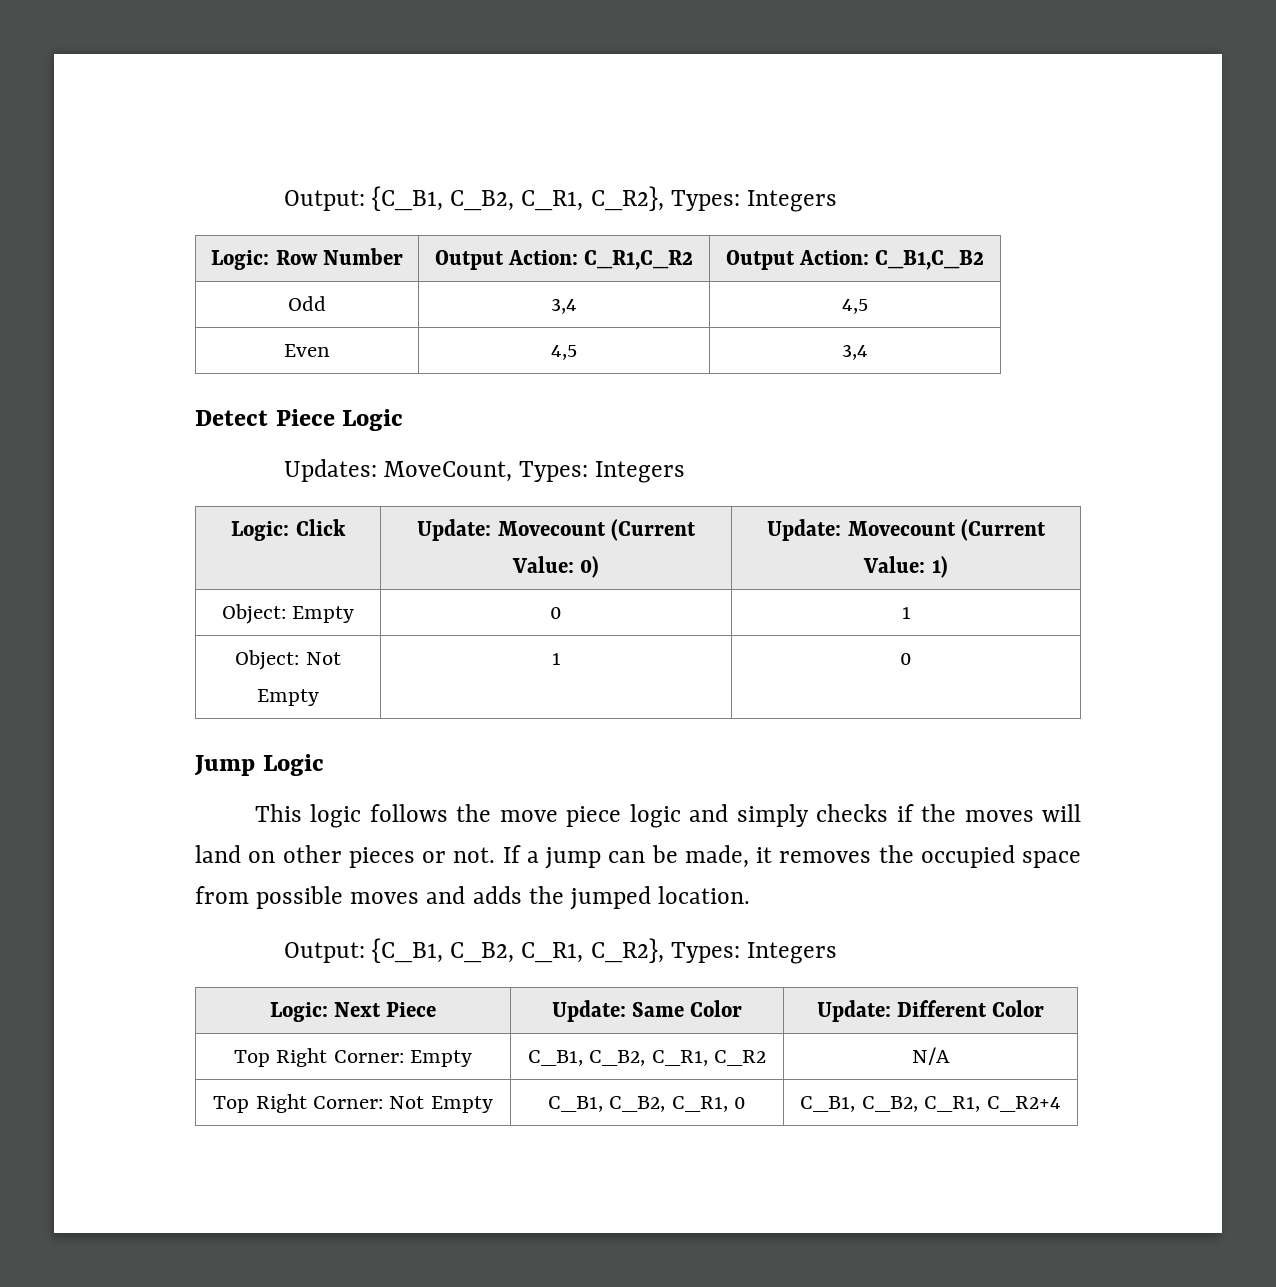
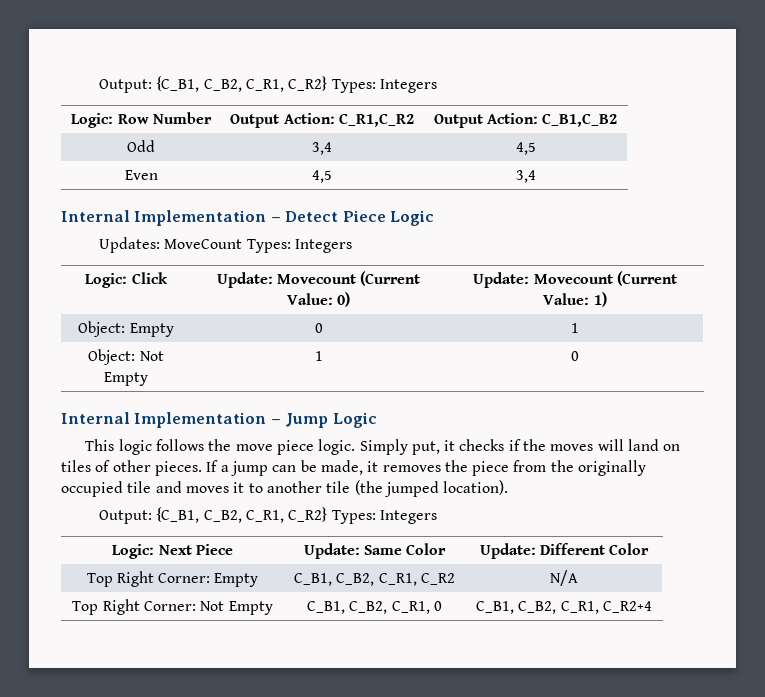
[283,186,664,211] Output: {C_B1, C_B2, C_R1, C_R2}, -> [99,76,328,93] Output: {C_B1, C_B2, C_R1, C_R2}
(868, 352) none -> [61,210,281,226] Internal Implementation –
[384,461,513,482] MoveCount, -> [164,239,243,249] MoveCount
(912, 659) none -> [61,412,281,428] Internal Implementation –
[629,804,809,828] logic and simply -> [318,439,456,455] logic. Simply put, it
[282,845,496,868] other pieces or not. -> [61,460,202,476] tiles of other pieces.
[920,845,1081,868] [195,886,751,910] [283,938,664,963] occupied space from possible moves and adds the jumped location. // Output: {C_B1, C_B2, C_R1, C_R2}, -> [472,460,647,476] [61,480,509,497] [99,507,328,524] piece from the originally occupied tile and moves it to another tile (the jumped location). // Output: {C_B1, C_B2, C_R1, C_R2}

